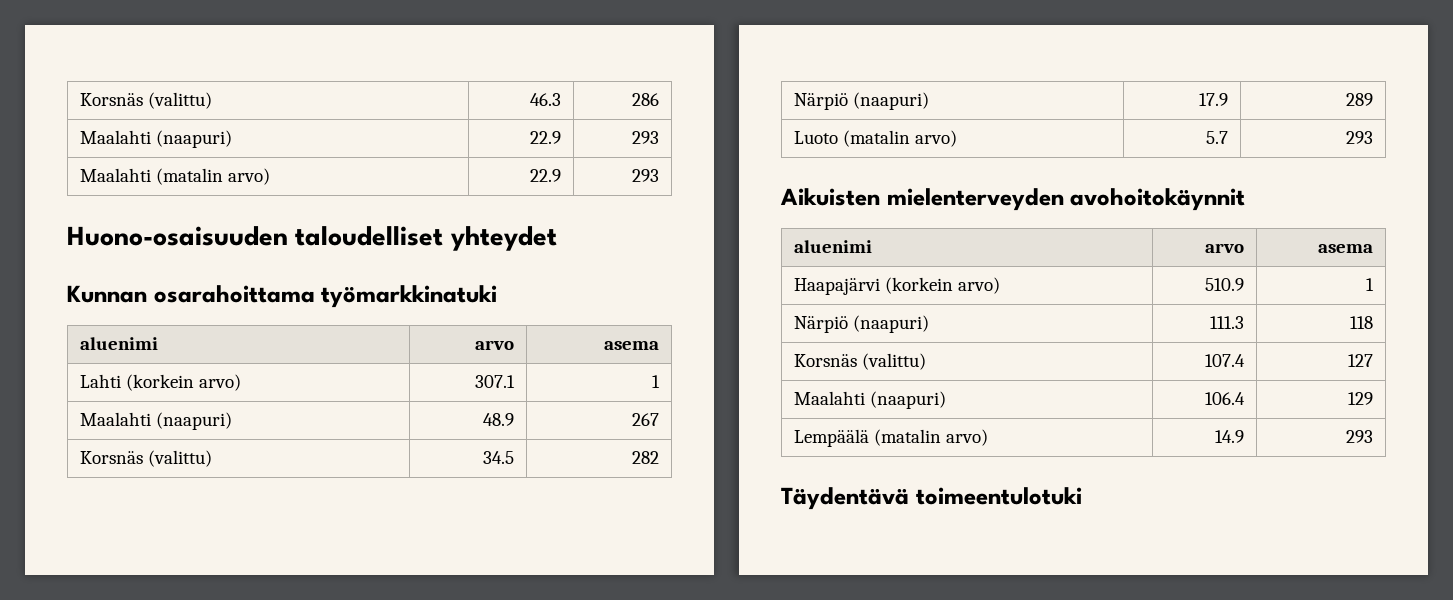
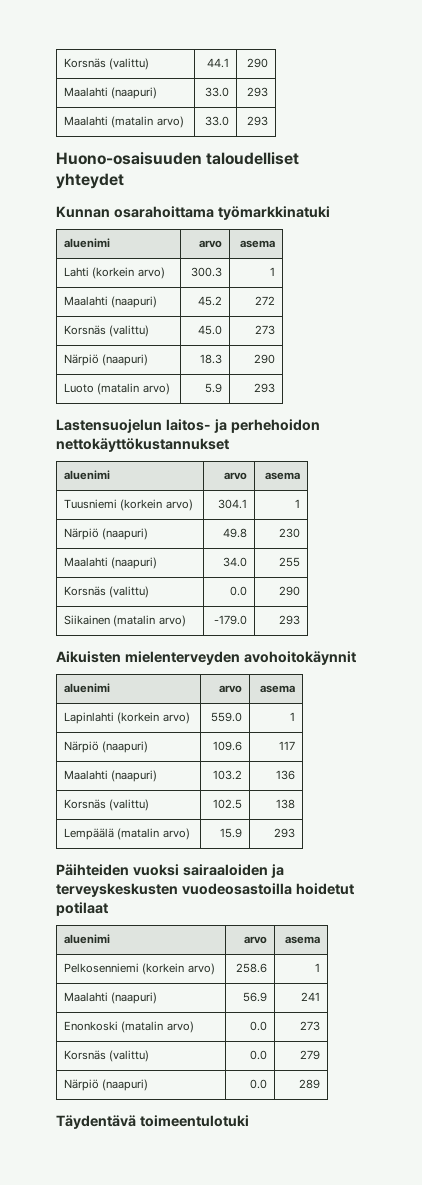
[79,92,212,109] [530,93,562,106] [632,93,660,106] [79,130,232,148] [530,131,562,144] Korsnäs (valittu) | 46.3 | 286 // Maalahti (naapuri) | 22.9 -> [64,58,150,70] [206,58,229,68] [246,58,268,68] [64,87,158,99] [204,87,229,97] Korsnäs (valittu) | 44.1 | 290 // Maalahti (naapuri) | 33.0
[530,169,562,182] 22.9 -> [204,116,229,126] 33.0
[475,375,516,388] [652,375,661,388] [79,412,232,430] [483,413,515,426] [632,413,660,426] [79,450,212,467] [483,451,515,464] [632,451,660,464] [793,92,929,110] [1199,93,1229,106] [1346,93,1374,106] 307.1 | 1 // Maalahti (naapuri) | 48.9 | 267 // Korsnäs (valittu) | 34.5 | 282 // Närpiö (naapuri) | 17.9 | 289 -> [190,267,222,277] [269,267,275,276] [64,296,158,308] [197,296,222,306] [254,296,275,305] [64,325,150,337] [197,325,222,335] [254,325,275,335] [64,354,149,366] [199,354,222,364] [253,354,275,364] 300.3 | 1 // Maalahti (naapuri) | 45.2 | 272 // Korsnäs (valittu) | 45.0 | 273 // Närpiö (naapuri) | 18.3 | 290
[1206,131,1229,144] 5.7 -> [204,383,222,393] [253,383,275,393] [56,419,320,433] [56,438,229,452] [64,470,111,480] [223,472,247,480] [264,472,300,480] [64,499,193,511] [217,499,247,509] [294,499,300,508] [64,528,149,540] [222,528,247,538] [278,528,300,538] [64,557,158,569] [222,557,247,567] [278,557,300,567] [64,586,150,598] [229,586,247,596] [278,586,300,596] [64,615,186,627] [213,615,247,625] 5.9 | 293 // Lastensuojelun laitos- ja perhehoidon nettokäyttökustannukset // aluenimi | arvo | asema // Tuusniemi (korkein arvo) | 304.1 | 1 // Närpiö (naapuri) | 49.8 | 230 // Maalahti (naapuri) | 34.0 | 255 // Korsnäs (valittu) | 0.0 | 290 // Siikainen (matalin arvo) | -179.0
[793,277,1001,295] [1205,278,1245,291] [1366,278,1375,291] [793,315,929,333] [1210,316,1245,329] [1350,316,1374,329] [793,353,926,370] [1205,354,1246,367] [1348,354,1374,367] [793,391,946,409] [1205,392,1246,405] [1348,392,1374,405] Haapajärvi (korkein arvo) | 510.9 | 1 // Närpiö (naapuri) | 111.3 | 118 // Korsnäs (valittu) | 107.4 | 127 // Maalahti (naapuri) | 106.4 | 129 -> [64,712,190,724] [210,712,242,722] [289,712,295,721] [64,741,149,753] [212,741,242,751] [278,741,295,750] [64,770,158,782] [212,770,242,780] [275,770,295,780] [64,799,150,811] [212,799,242,809] [275,799,295,809] Lapinlahti (korkein arvo) | 559.0 | 1 // Närpiö (naapuri) | 109.6 | 117 // Maalahti (naapuri) | 103.2 | 136 // Korsnäs (valittu) | 102.5 | 138
[1215,430,1245,443] [1346,430,1374,443] 14.9 | 293 -> [219,828,242,838] [273,828,295,838] [56,864,284,878] [56,883,354,897] [56,902,108,916] [64,934,111,944] [243,936,267,944] [284,936,320,944] [64,963,215,975] [235,963,267,973] [314,963,320,972] [64,992,158,1004] [242,992,267,1002] [300,992,320,1001] [64,1021,194,1033] [249,1021,267,1031] [299,1021,320,1031] [64,1050,150,1062] [249,1050,267,1060] [299,1050,320,1060] [64,1079,149,1091] [249,1079,267,1089] [298,1079,320,1089] 15.9 | 293 // Päihteiden vuoksi sairaaloiden ja terveyskeskusten vuodeosastoilla hoidetut potilaat // aluenimi | arvo | asema // Pelkosenniemi (korkein arvo) | 258.6 | 1 // Maalahti (naapuri) | 56.9 | 241 // Enonkoski (matalin arvo) | 0.0 | 273 // Korsnäs (valittu) | 0.0 | 279 // Närpiö (naapuri) | 0.0 | 289

